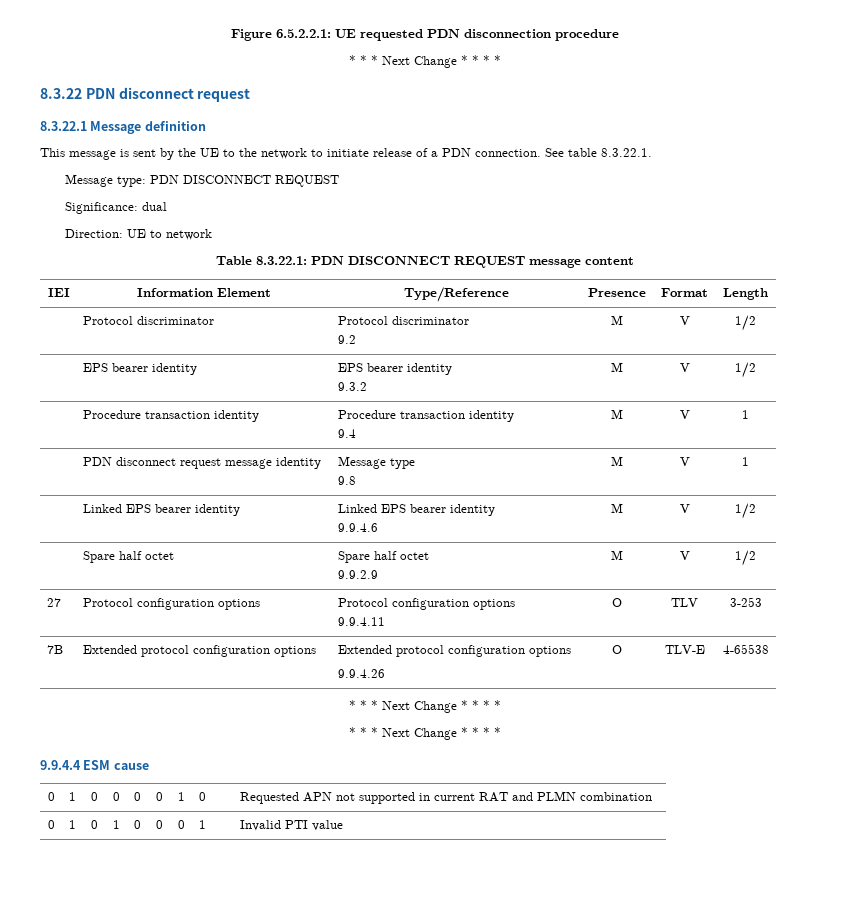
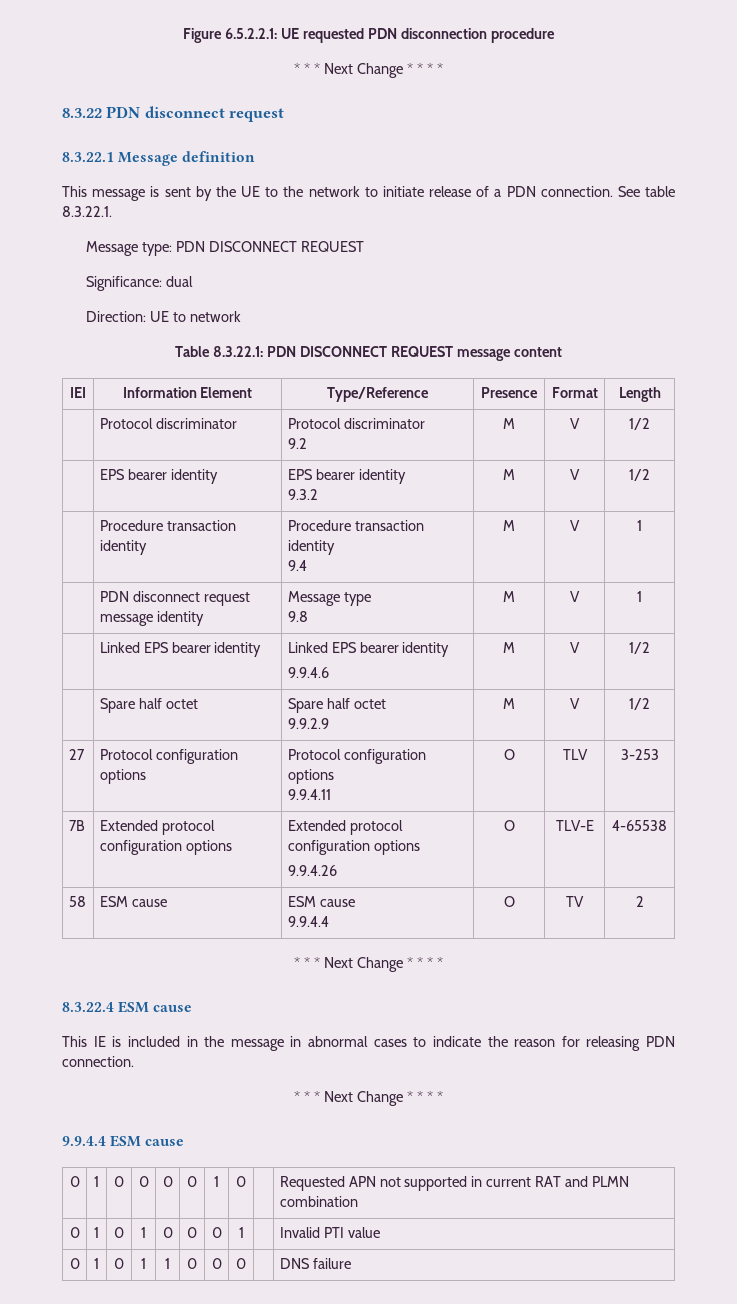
[349,700,501,713] // * * * Next Change * * * * -> [68,896,86,907] [99,896,167,907] [287,896,355,907] [287,916,329,927] [503,896,515,907] [566,896,584,907] [635,896,644,907] [294,957,443,972] [62,1001,193,1013] [62,1036,675,1051] [62,1056,134,1067] // 58 | ESM cause | ESM cause // 9.9.4.4 | O | TV | 2 // * * * Next Change * * * * // 8.3.22.4 ESM cause // This IE is included in the message in abnormal cases to indicate the reason for releasing PDN connection.
(343, 825) none -> [69,1258,80,1269] [94,1258,99,1269] [114,1258,124,1269] [141,1258,146,1269] [165,1258,170,1269] [187,1258,197,1269] [211,1258,222,1269] [236,1258,246,1269] [279,1258,351,1269] // 0 | 1 | 0 | 1 | 1 | 0 | 0 | 0 | | DNS failure

